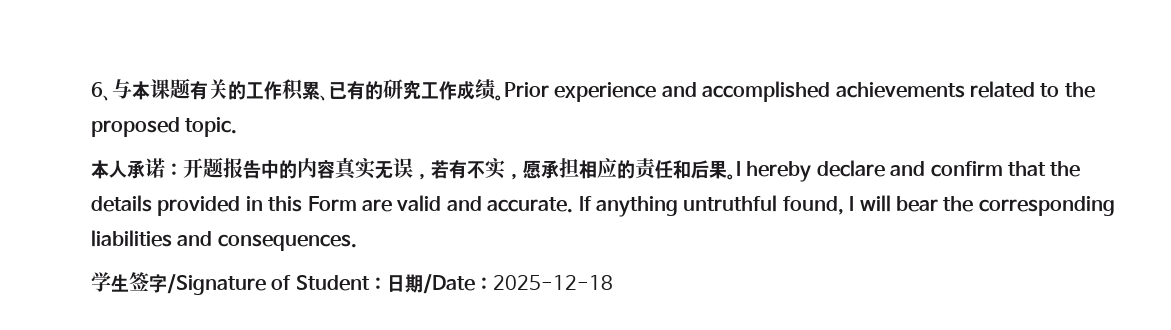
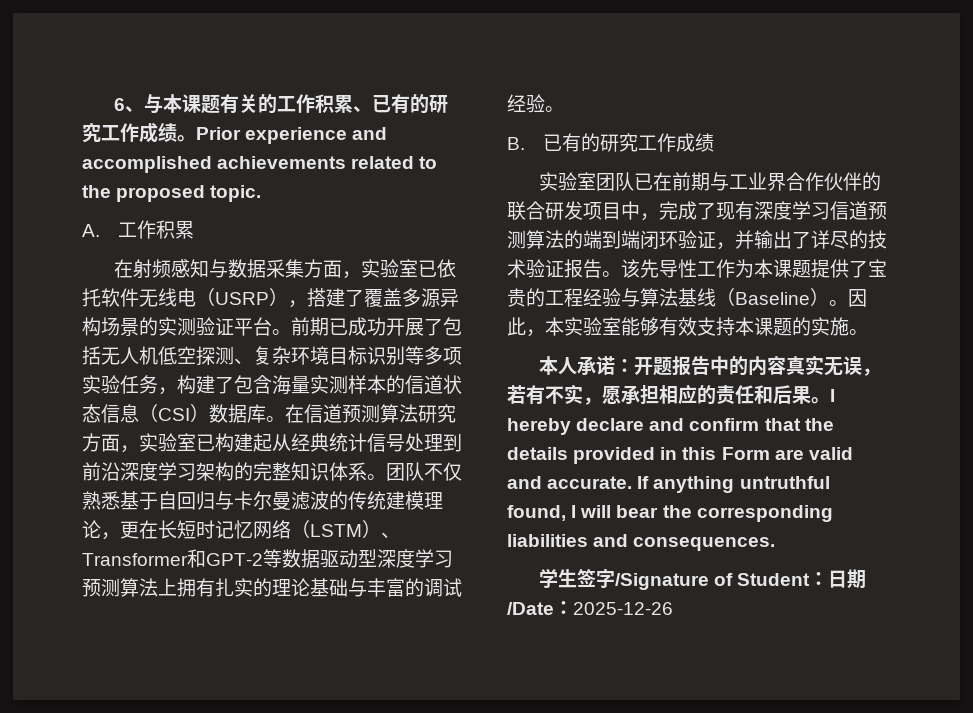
(238, 127) none -> [82,220,194,239] [114,259,457,279] [82,288,459,308] [82,317,462,336] [82,346,462,366] [82,375,462,395] [82,404,456,423] [82,433,462,453] [82,462,462,481] [82,491,443,510] [82,520,400,540] [82,549,453,568] [82,578,462,597] [507,94,564,113] [507,133,714,152] [539,172,882,191] [507,201,887,221] [507,230,887,250] [507,259,887,278] [507,288,867,307] [507,317,868,337] // A.工作积累 // 在射频感知与数据采集方面，实验室已依托软件无线电（USRP），搭建了覆盖多源异构场景的实测验证平台。前期已成功开展了包括无人机低空探测、复杂环境目标识别等多项实验任务，构建了包含海量实测样本的信道状态信息（CSI）数据库。在信道预测算法研究方面，实验室已构建起从经典统计信号处理到前沿深度学习架构的完整知识体系。团队不仅熟悉基于自回归与卡尔曼滤波的传统建模理论，更在长短时记忆网络（LSTM）、Transformer和GPT-2等数据驱动型深度学习预测算法上拥有扎实的理论基础与丰富的调试经验。 // B.已有的研究工作成绩 // 实验室团队已在前期与工业界合作伙伴的联合研发项目中，完成了现有深度学习信道预测算法的端到端闭环验证，并输出了详尽的技术验证报告。该先导性工作为本课题提供了宝贵的工程经验与算法基线（Baseline）。因此，本实验室能够有效支持本课题的实施。
[492,275,613,290] 2025-12-18 -> [573,602,673,615] 2025-12-26

